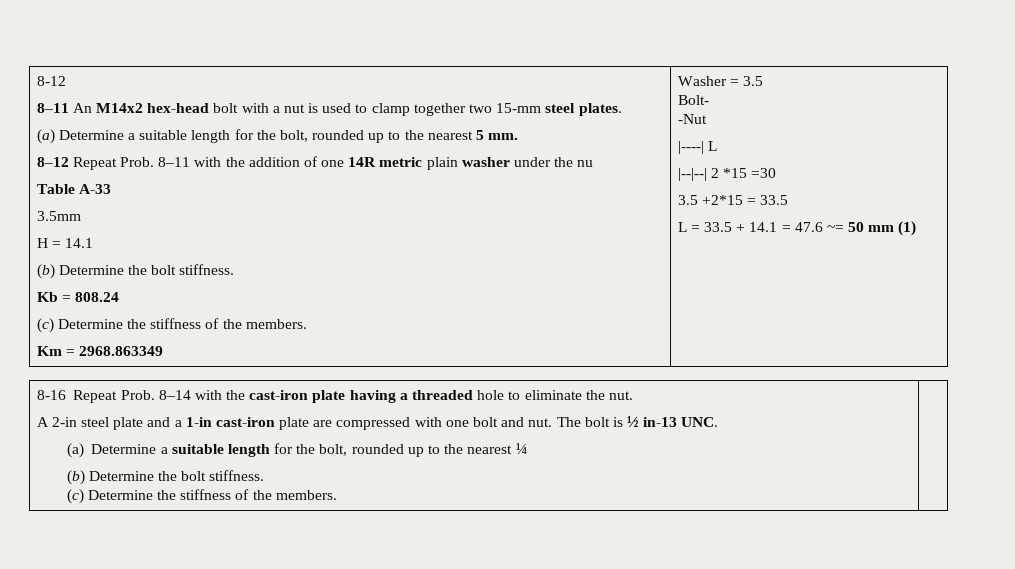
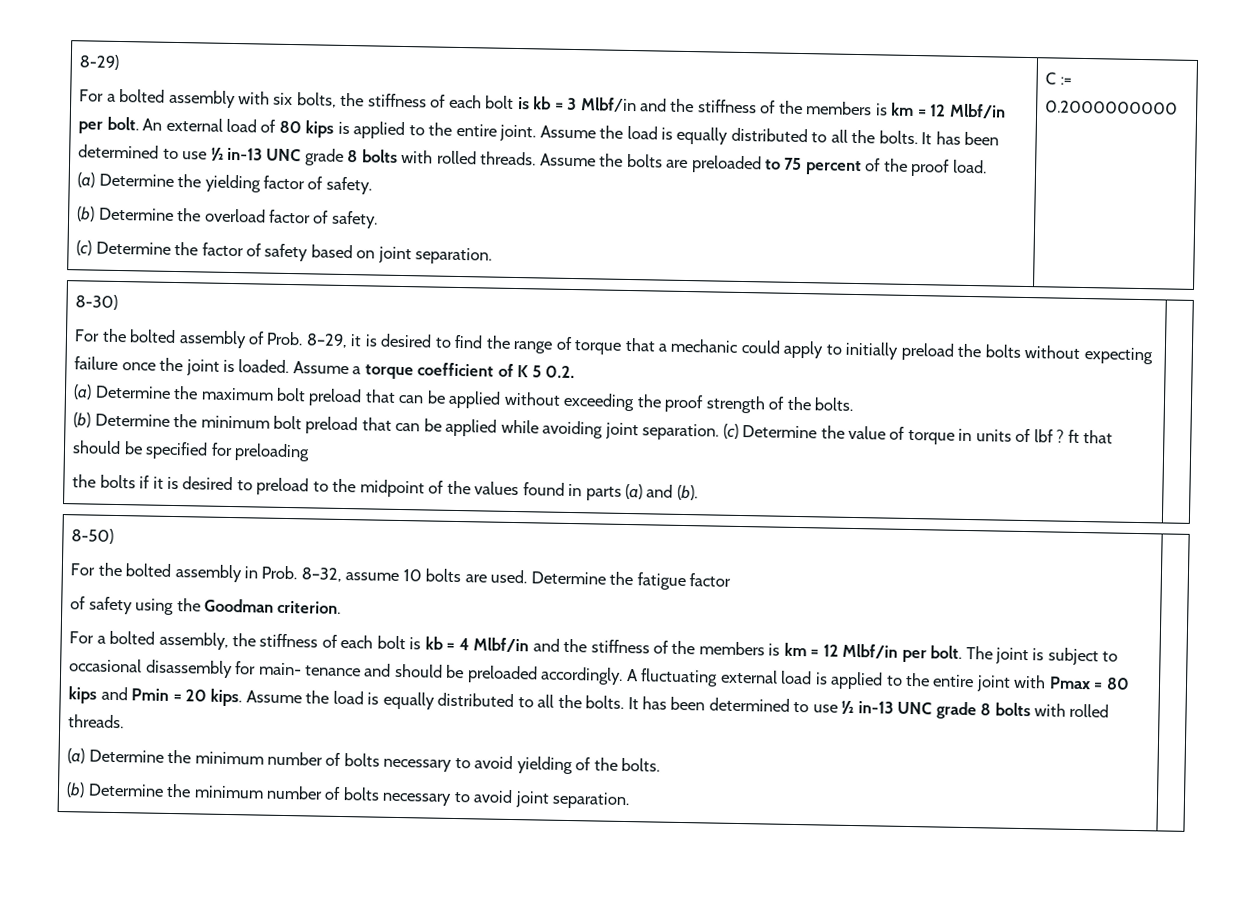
[36,76,66,86] [36,103,622,116] [36,129,519,144] [36,156,594,170] [36,184,111,194] [36,211,81,221] [36,238,93,248] [36,264,235,279] [36,292,119,302] [36,318,307,333] [36,346,163,356] [677,76,763,86] [677,95,709,105] [677,114,707,124] [677,141,717,154] [677,168,777,181] [677,195,789,205] [677,221,917,236] [36,390,633,403] [36,416,719,430] [66,443,528,458] [66,470,265,485] [66,489,337,504] 8-12 // 8–11 An M14x2 hex-head bolt with a nut is used to clamp together two 15-mm steel plates. // (a) Determine a suitable length for the bolt, rounded up to the nearest 5 mm. // 8–12 Repeat Prob. 8–11 with the addition of one 14R metric plain washer under the nu // Table A-33 // 3.5mm // H = 14.1 // (b) Determine the bolt stiffness. // Kb = 808.24 // (c) Determine the stiffness of the members. // Km = 2968.863349 | Washer = 3.5 // Bolt- // -Nut // |----| L // |--|--| 2 *15 =30 // 3.5 +2*15 = 33.5 // L = 33.5 + 14.1 = 47.6 ~= 50 mm (1) // 8-16 Repeat Prob. 8–14 with the cast-iron plate having a threaded hole to eliminate the nut. // A 2-in steel plate and a 1-in cast-iron plate are compressed with one bolt and nut. The bolt is ½ in-13 UNC. // (a) Determine a suitable length for the bolt, rounded up to the nearest ¼ // (b) Determine the bolt stiffness. // (c) Determine the stiffness of the members. -> [79,54,120,70] [79,88,1006,119] [78,116,1000,146] [78,144,987,177] [77,172,372,195] [77,206,378,229] [76,240,493,265] [1045,72,1072,85] [1045,100,1179,115] [75,294,119,311] [74,328,1153,365] [74,356,576,380] [73,384,854,414] [73,412,1114,445] [72,440,311,462] [72,474,698,501] [71,528,115,544] [70,562,732,591] [70,596,342,616] [69,630,1119,666] [69,658,1130,692] [68,686,1110,720] [68,714,125,729] [67,748,661,775] [66,782,631,810] 8-29) // For a bolted assembly with six bolts, the stiffness of each bolt is kb = 3 Mlbf/in and the stiffness of the members is km = 12 Mlbf/in per bolt. An external load of 80 kips is applied to the entire joint. Assume the load is equally distributed to all the bolts. It has been determined to use ½ in-13 UNC grade 8 bolts with rolled threads. Assume the bolts are preloaded to 75 percent of the proof load. // (a) Determine the yielding factor of safety. // (b) Determine the overload factor of safety. // (c) Determine the factor of safety based on joint separation. | C := 0.2000000000 // 8-30) // For the bolted assembly of Prob. 8–29, it is desired to find the range of torque that a mechanic could apply to initially preload the bolts without expecting failure once the joint is loaded. Assume a torque coefficient of K 5 0.2. // (a) Determine the maximum bolt preload that can be applied without exceeding the proof strength of the bolts. // (b) Determine the minimum bolt preload that can be applied while avoiding joint separation. (c) Determine the value of torque in units of lbf ? ft that should be specified for preloading // the bolts if it is desired to preload to the midpoint of the values found in parts (a) and (b). | // 8-50) // For the bolted assembly in Prob. 8–32, assume 10 bolts are used. Determine the fatigue factor // of safety using the Goodman criterion. // For a bolted assembly, the stiffness of each bolt is kb = 4 Mlbf/in and the stiffness of the members is km = 12 Mlbf/in per bolt. The joint is subject to occasional disassembly for main- tenance and should be preloaded accordingly. A fluctuating external load is applied to the entire joint with Pmax = 80 kips and Pmin = 20 kips. Assume the load is equally distributed to all the bolts. It has been determined to use ½ in-13 UNC grade 8 bolts with rolled threads. // (a) Determine the minimum number of bolts necessary to avoid yielding of the bolts. // (b) Determine the minimum number of bolts necessary to avoid joint separation.

